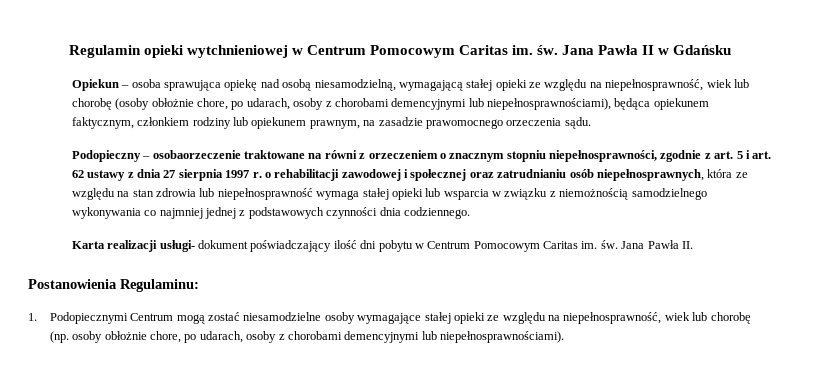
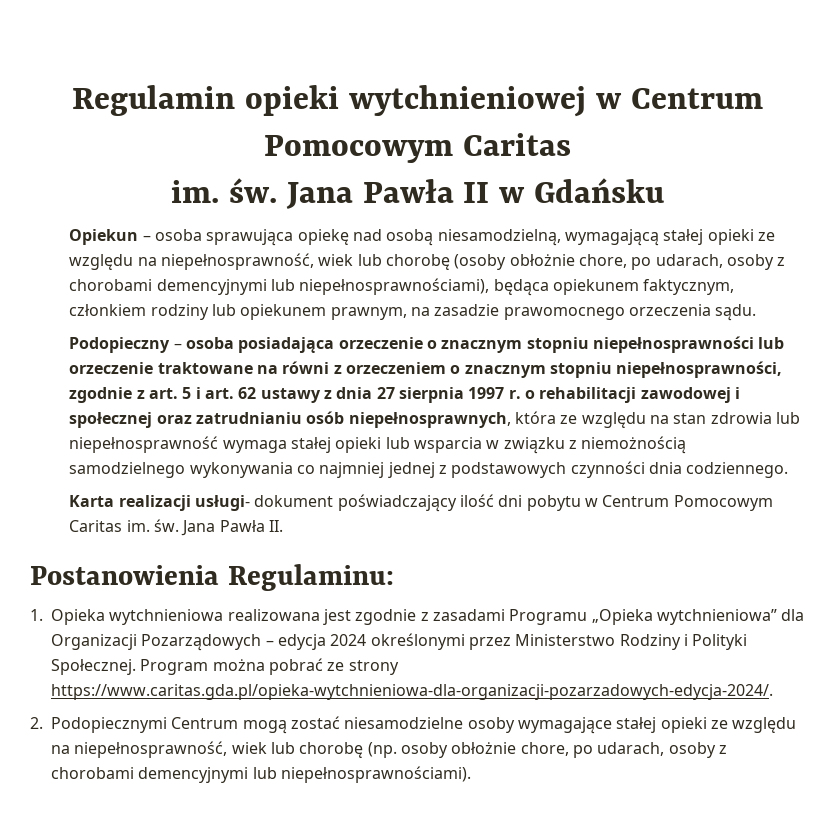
(508, 50) none -> (571, 144) //
[152,150,241,159] osobaorzeczenie -> [186,336,785,353] [69,362,154,374] osoba posiadająca orzeczenie o znacznym stopniu niepełnosprawności lub orzeczenie
(37, 317) none -> [51,609,805,625] [51,633,748,651] [51,658,399,675] [51,684,773,700] [30,717,43,729] Opieka wytchnieniowa realizowana jest zgodnie z zasadami Programu „Opieka wytchnieniowa” dla Organizacji Pozarządowych – edycja 2024 określonymi przez Ministerstwo Rodziny i Polityki Społecznej. Program można pobrać ze strony https://www.caritas.gda.pl/opieka-wytchnieniowa-dla-organizacji-pozarzadowych-edycja-2024/. // 2.

